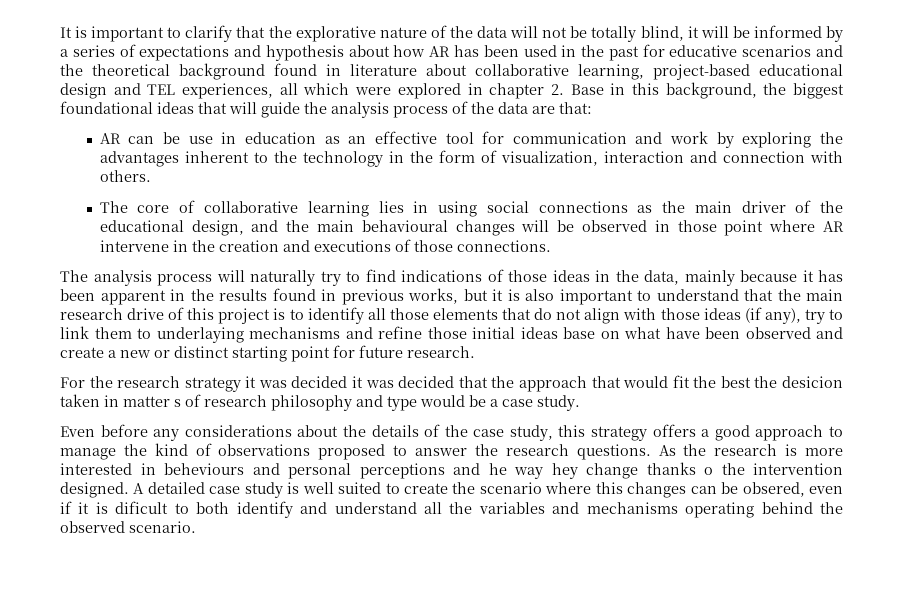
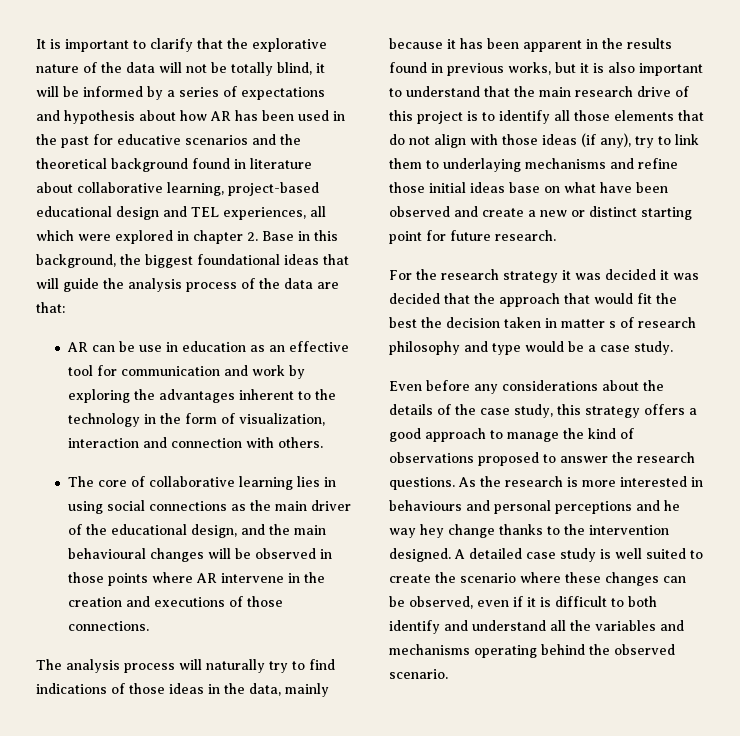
[724,220,764,236] point -> [107,573,148,586] points
[781,376,843,388] desicion -> [446,317,500,328] decision
[164,463,244,475] beheviours -> [389,500,462,511] behaviours
[704,467,713,475] o -> [547,526,560,535] to
[595,482,623,494] this -> [565,572,601,583] these
[742,482,805,497] obsered, -> [409,596,473,609] observed,
[115,501,169,514] dificult -> [555,596,607,607] difficult

